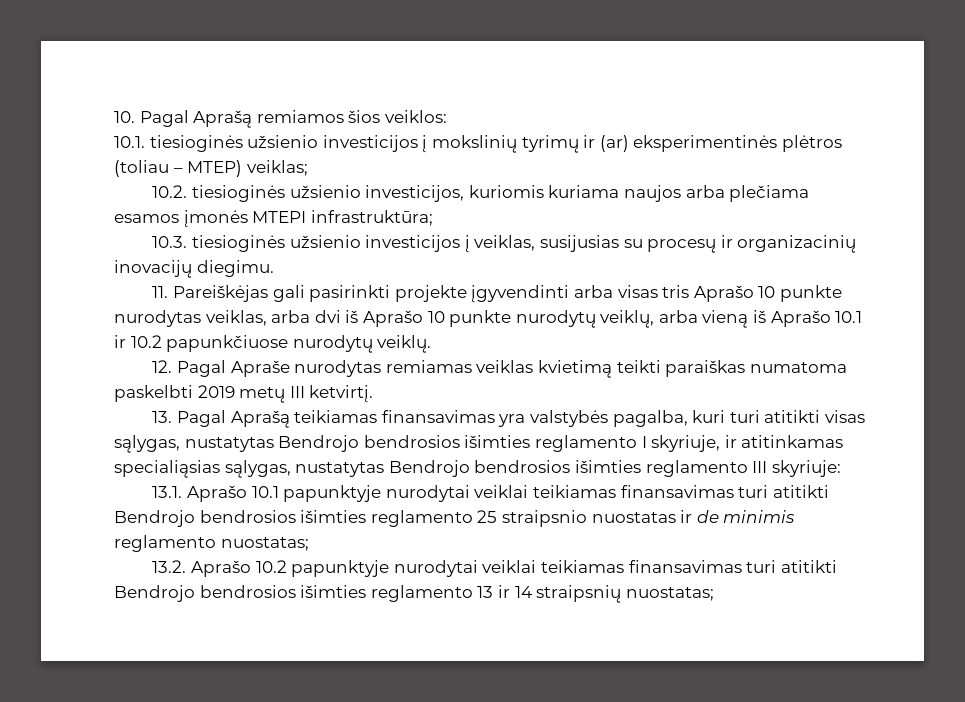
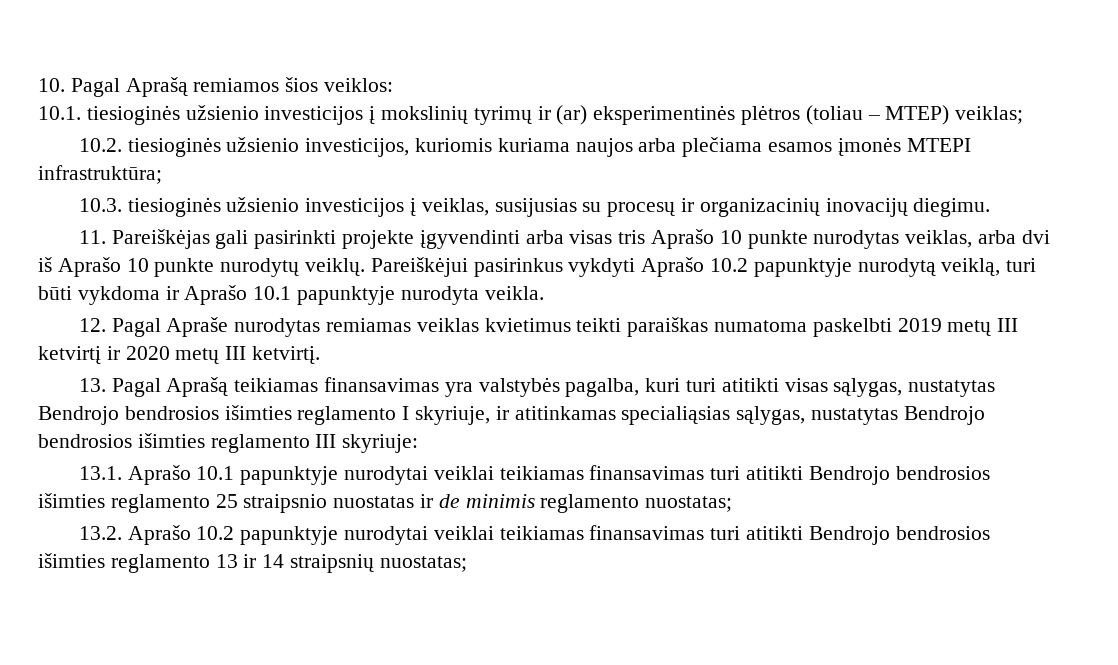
[600,310,863,328] [114,335,432,353] veiklų, arba vieną iš Aprašo 10.1 ir 10.2 papunkčiuose nurodytų veiklų. -> [305,257,1037,277] [38,285,544,305] veiklų. Pareiškėjui pasirinkus vykdyti Aprašo 10.2 papunktyje nurodytą veiklą, turi būti vykdoma ir Aprašo 10.1 papunktyje nurodyta veikla.
[538,360,613,378] kvietimą -> [484,318,571,332] kvietimus
(305, 392) none -> [38,346,247,364] ketvirtį ir 2020 metų III

